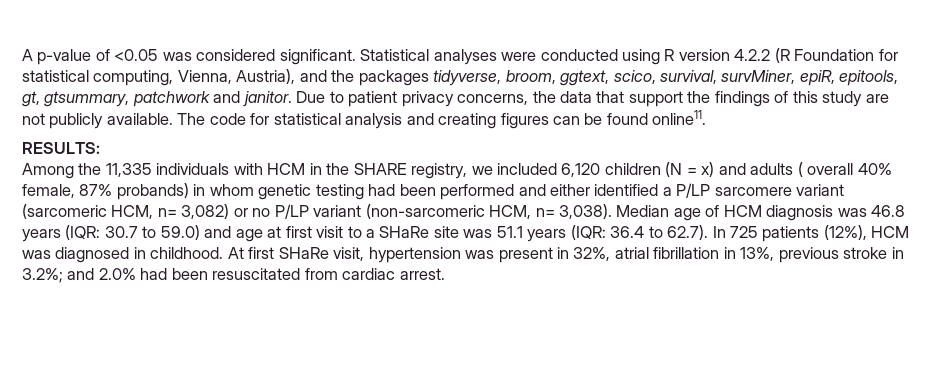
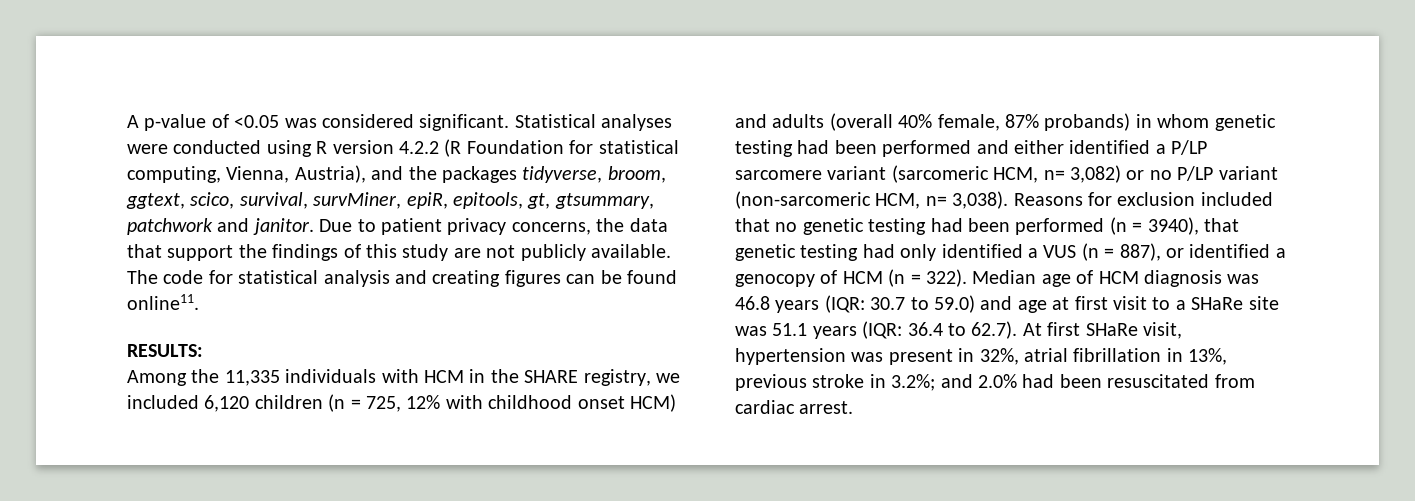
[665,162,854,177] (N = x) and adults ( overall -> [328,394,676,412] [735,113,893,131] (n = 725, 12% with childhood onset HCM) and adults (overall
(613, 211) none -> [1013,192,1273,206] [735,217,1239,235] [735,243,1286,261] [735,269,967,287] Reasons for exclusion included that no genetic testing had been performed (n = 3940), that genetic testing had only identified a VUS (n = 887), or identified a genocopy of HCM (n = 322).
[712,225,910,242] [22,247,224,263] In 725 patients (12%), HCM was diagnosed in childhood. -> (1018, 330) none

